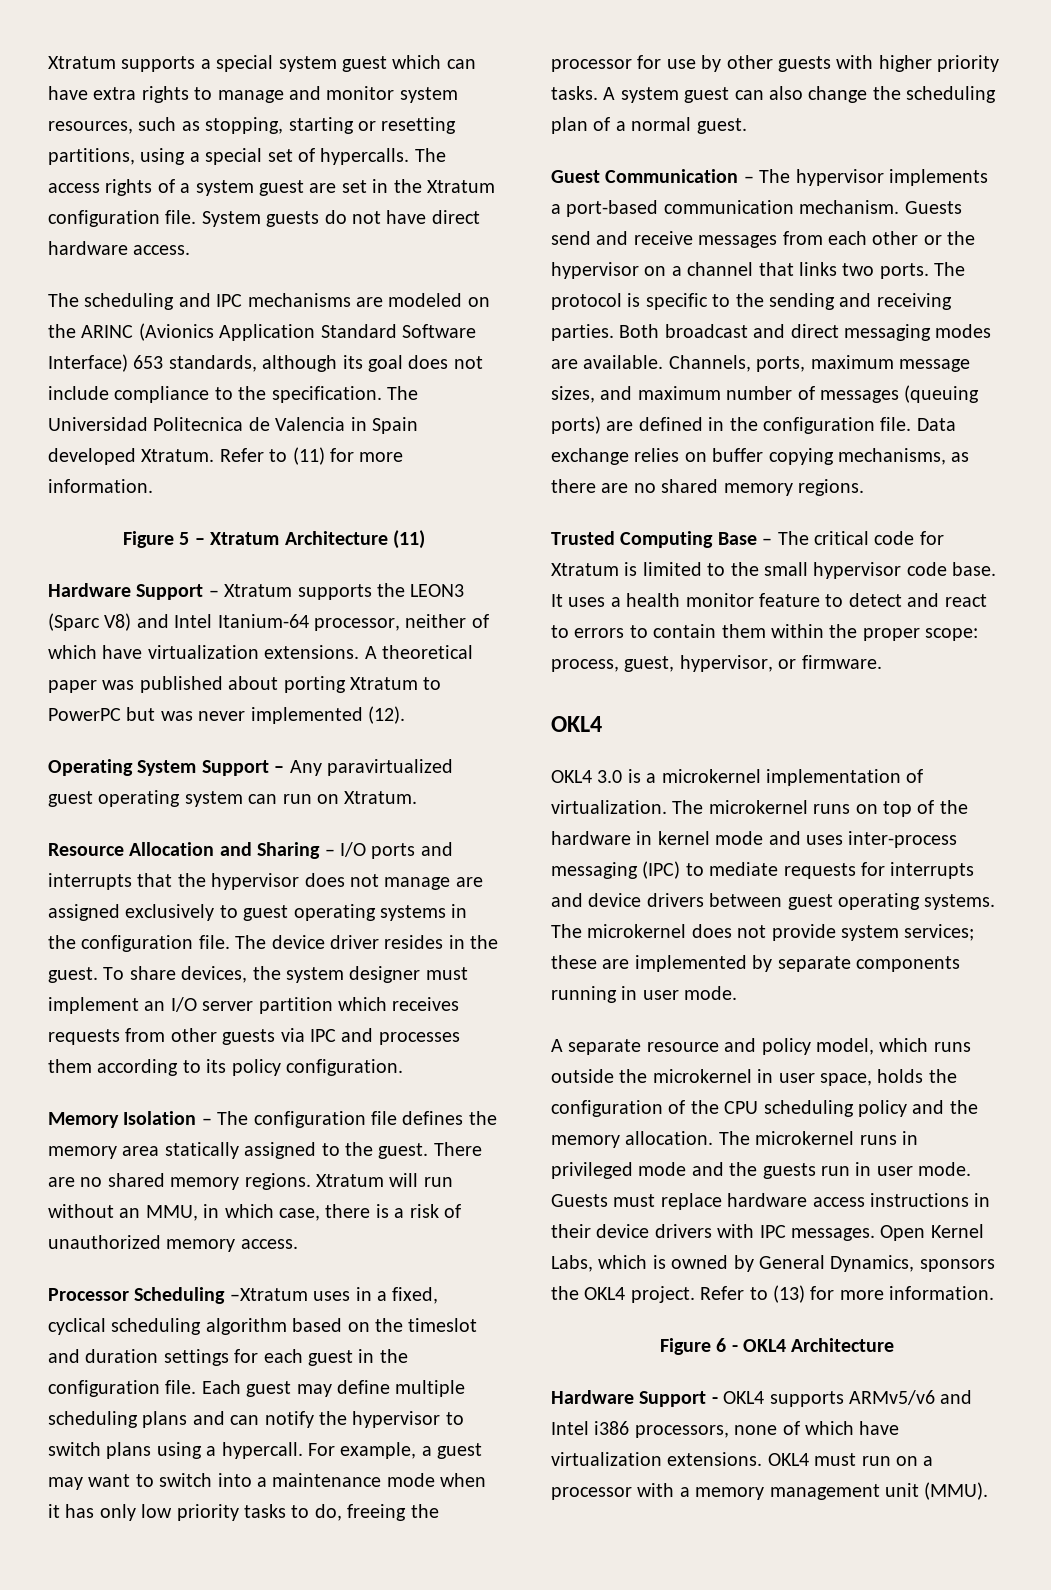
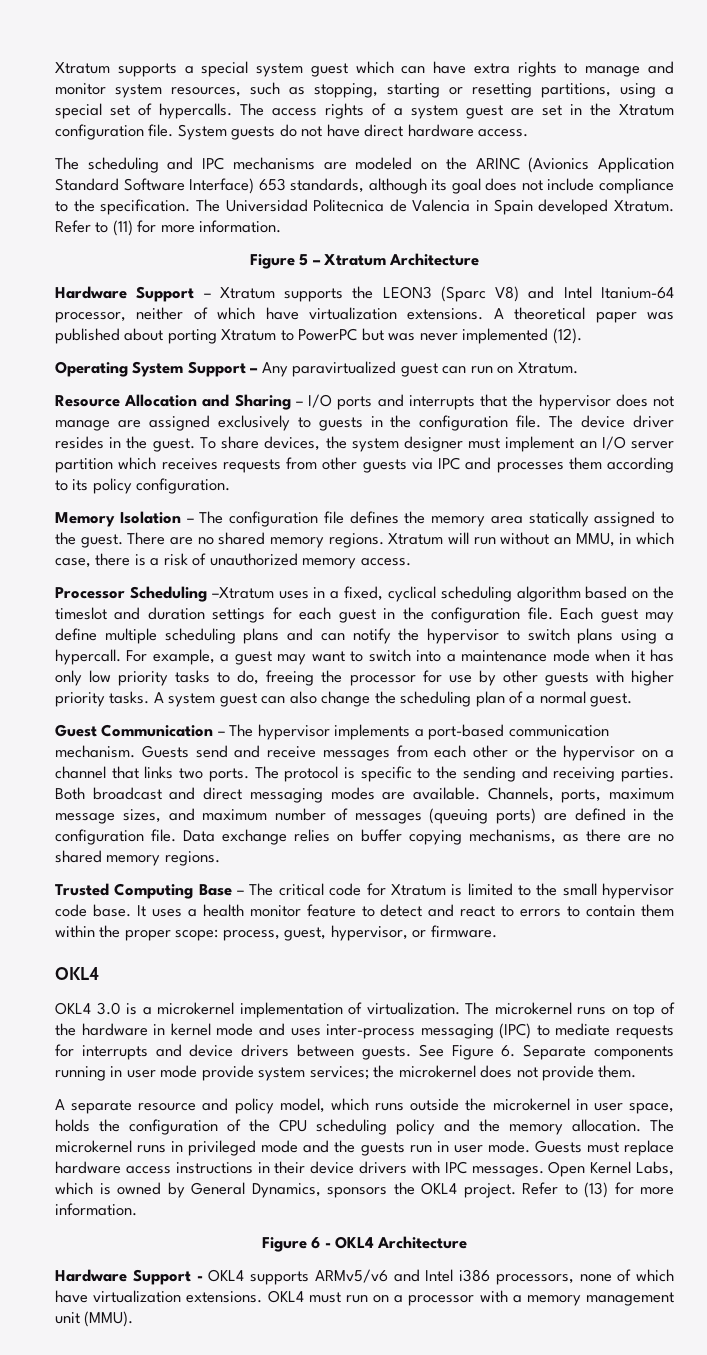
[393,530,425,549] (11) -> (480, 259) none
[98,790,243,807] operating system -> (438, 370) none
[243,904,446,921] guest operating systems -> [318,417,363,431] guests
[787,893,996,910] [551,924,975,941] [551,955,960,972] [551,986,738,1003] guest operating systems. The microkernel does not provide system services; these are implemented by separate components running in user mode. -> [361,1044,674,1060] [55,1065,637,1081] guests. See Figure 6. Separate components running in user mode provide system services; the microkernel does not provide them.

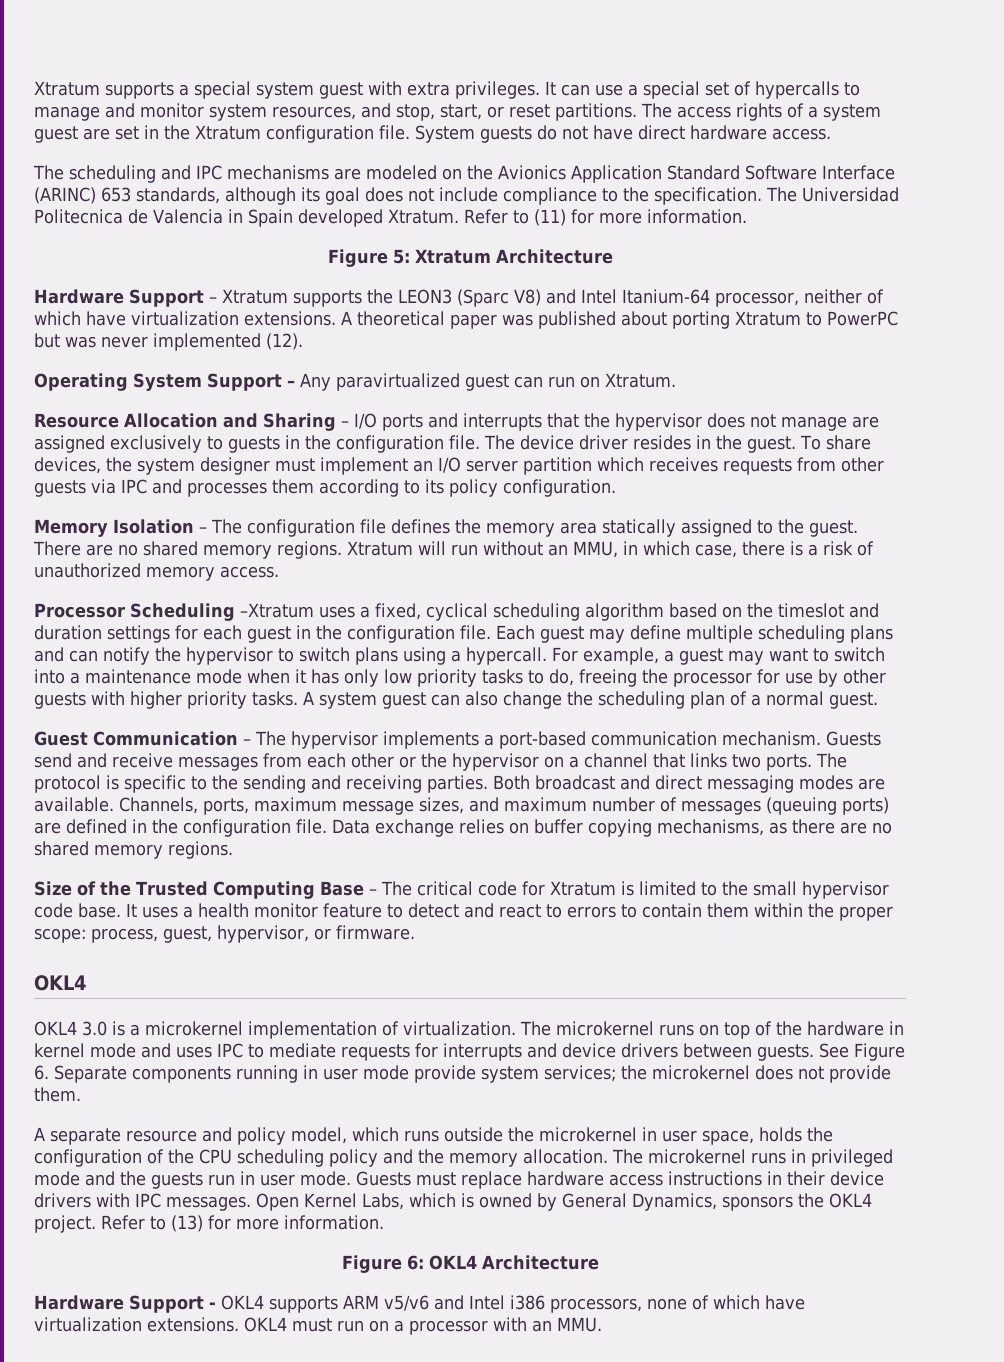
[355,61,557,77] which can have extra rights -> [368,81,839,99] with extra privileges. It can use a special set of hypercalls
[250,82,674,98] [55,103,233,119] such as stopping, starting or resetting partitions, using a special set of hypercalls. -> [361,103,637,121] and stop, start, or reset partitions.
[475,157,590,173] ARINC (Avionics -> [498,165,566,180] Avionics
[189,178,255,194] Interface) -> [821,165,895,180] [34,187,96,204] Interface (ARINC)
[299,254,321,266] 5 – -> [392,249,410,264] 5:
[313,587,326,598] in -> (355, 612) none
(220, 858) none -> [34,881,131,896] Size of the
[326,1023,532,1039] inter-process messaging (IPC) -> [217,1043,243,1058] IPC
[311,1237,331,1249] 6 - -> [406,1255,424,1270] 6:
[314,1269,388,1283] ARMv5/v6 -> [343,1295,429,1311] ARM v5/v6
[512,1292,675,1306] [55,1311,134,1327] a memory management unit (MMU). -> [532,1317,602,1332] an MMU.

